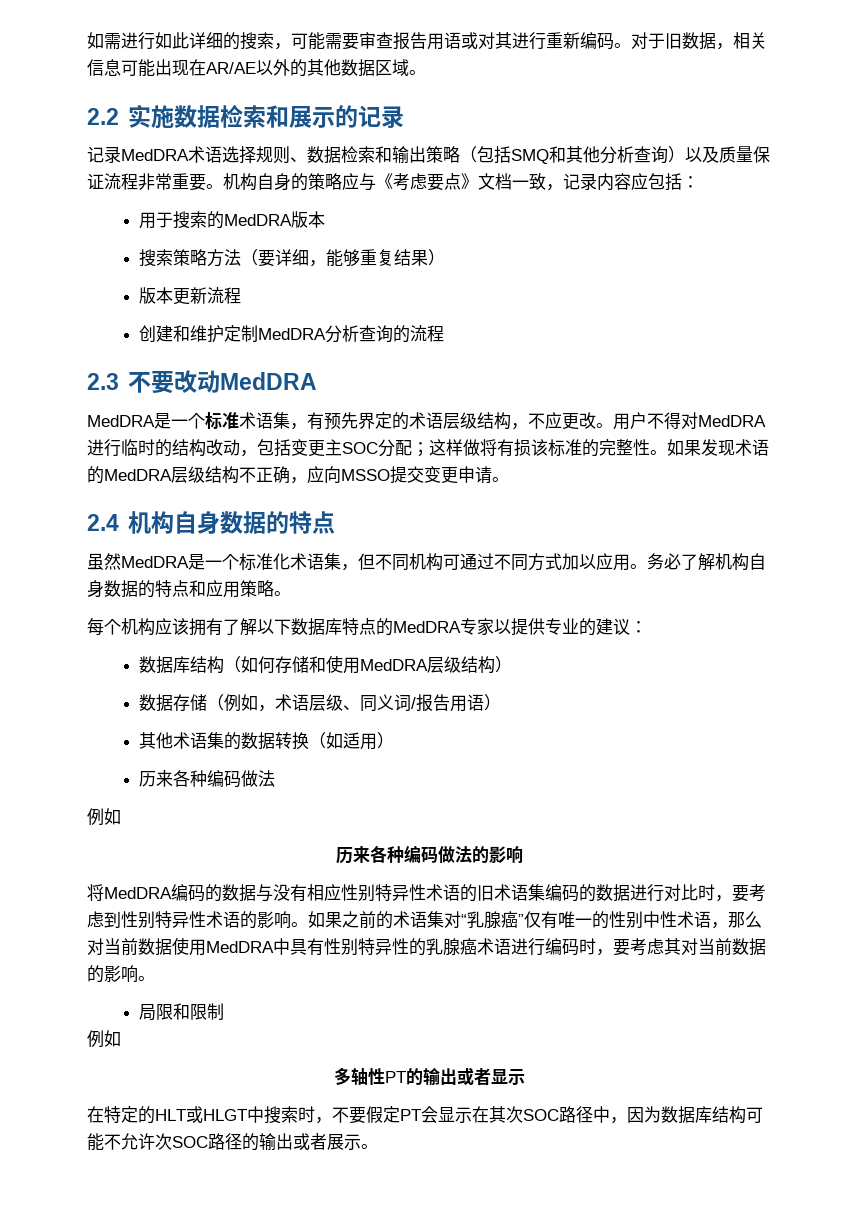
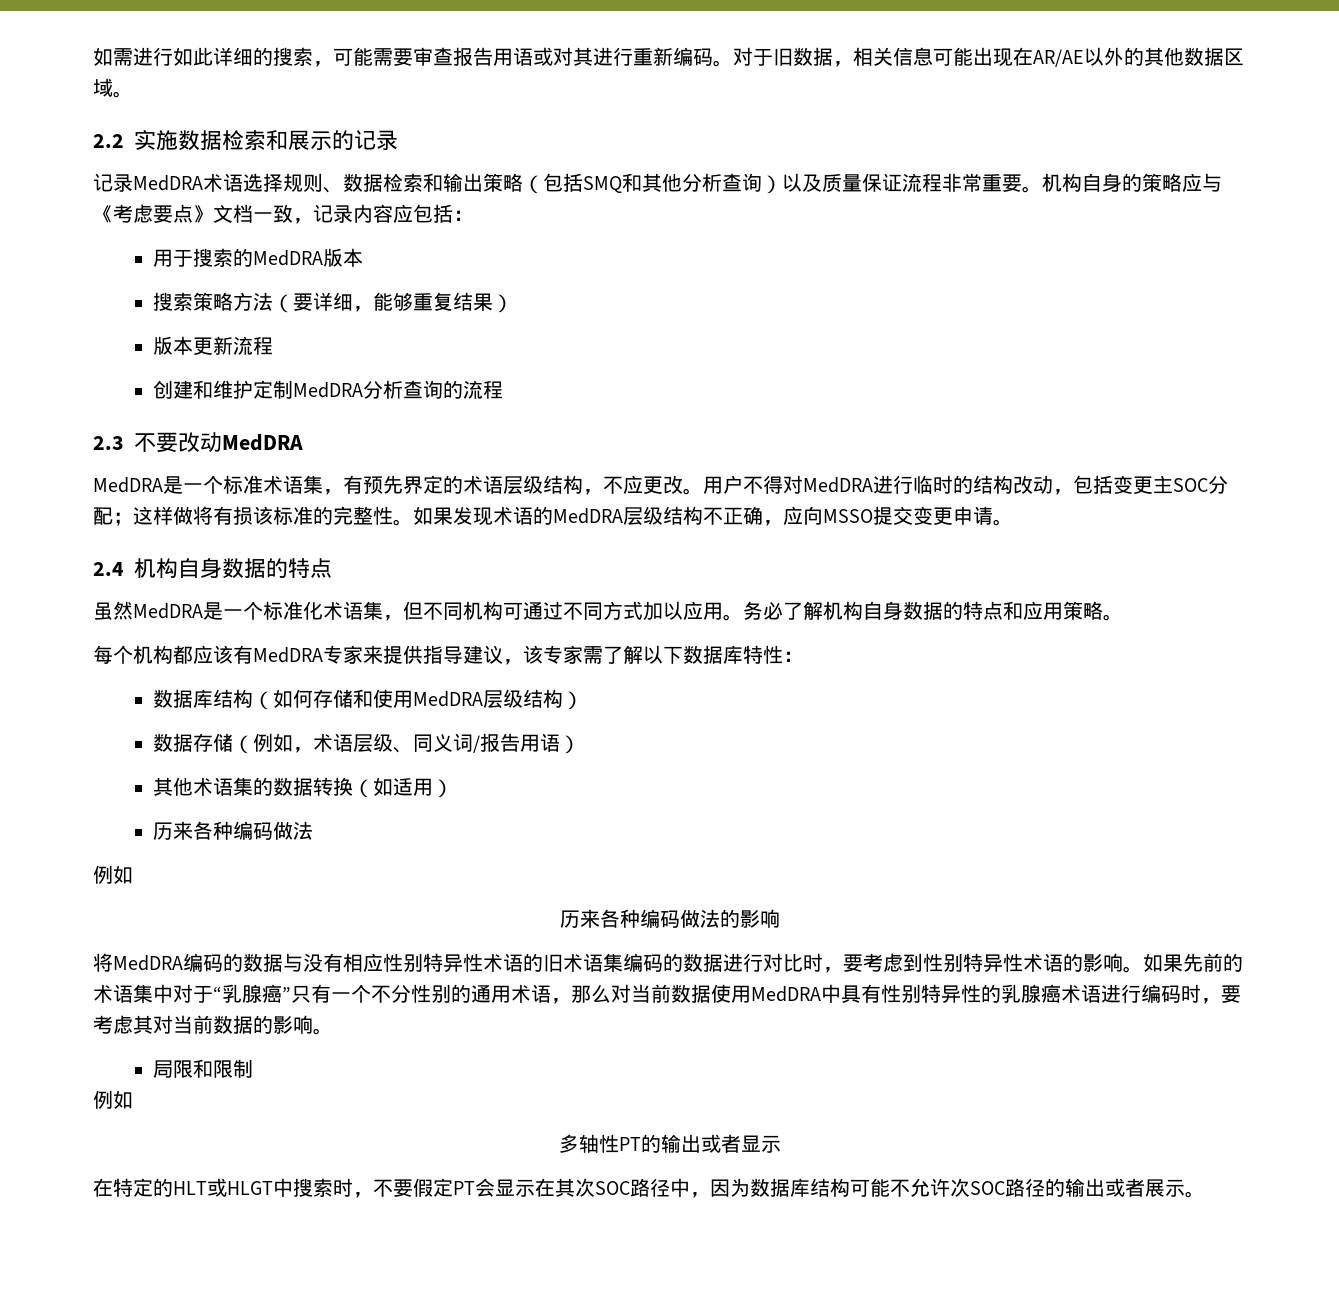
[155,618,630,636] 应该拥有了解以下数据库特点的MedDRA专家以提供专业的建议 -> [173,645,783,665] 都应该有MedDRA专家来提供指导建议，该专家需了解以下数据库特性
[342,911,359,928] 之 -> [1183,953,1203,972] 先
[444,911,461,928] 对 -> [153,984,213,1003] 中对于
[524,911,677,929] 仅有唯一的性别中性 -> [291,984,511,1003] 只有一个不分性别的通用

